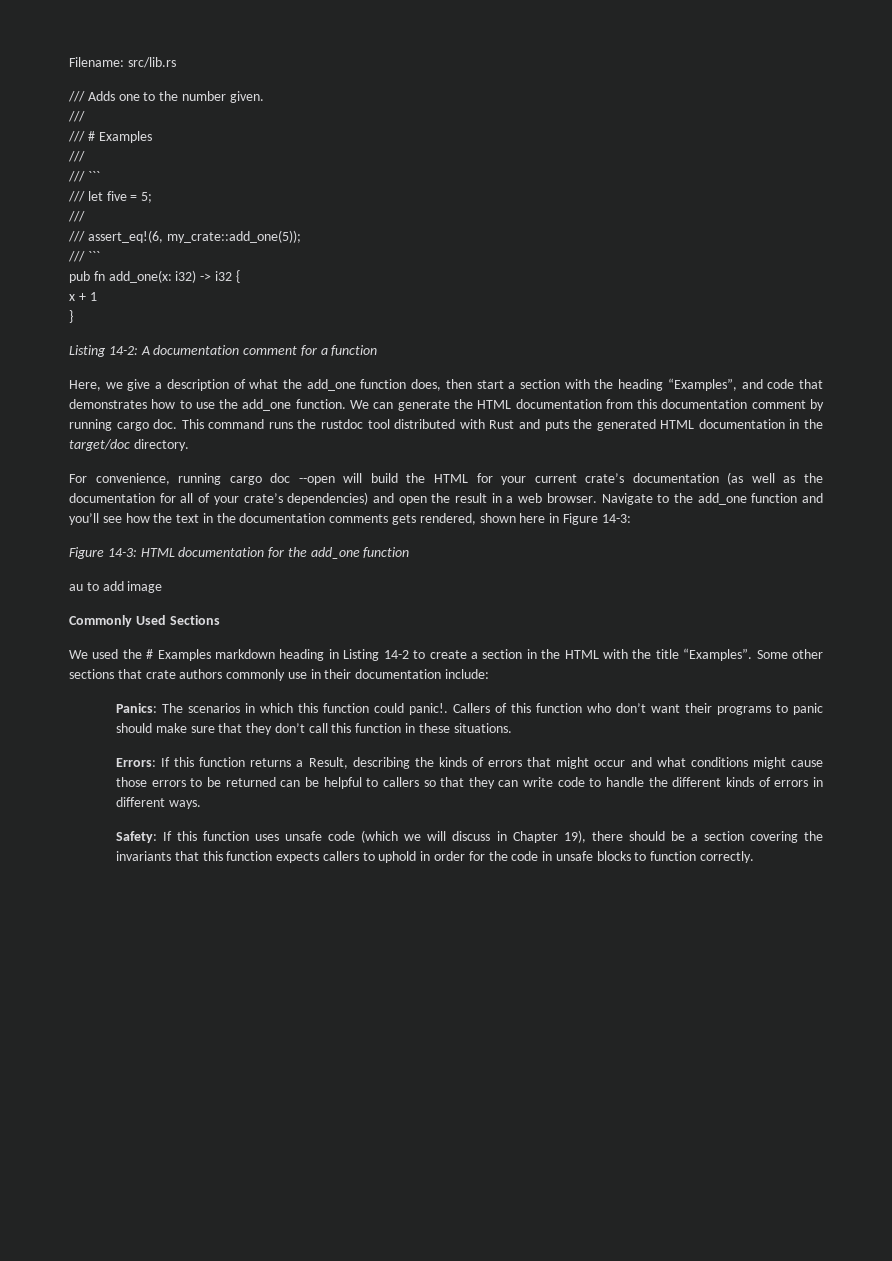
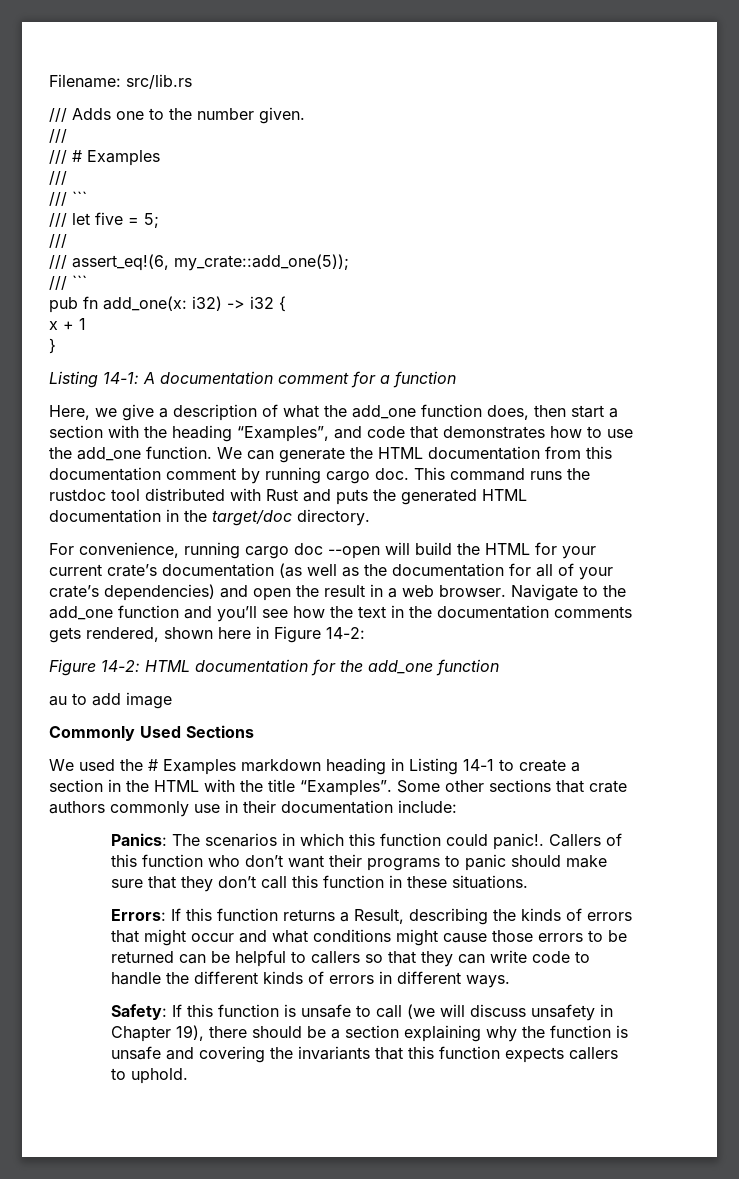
[108,346,138,355] 14-2: -> [103,372,139,384] 14-1:
[601,514,631,523] [69,547,137,559] 14-3: // Figure 14-3: -> [326,627,365,639] [49,659,140,676] 14-2: // Figure 14-2:
[383,650,409,659] 14-2 -> [463,759,494,771] 14-1
[255,830,422,843] uses unsafe code (which we -> [284,1004,436,1019] is unsafe to call (we
(491, 836) none -> [531,1004,596,1021] unsafety
(744, 836) none -> [404,1025,629,1042] [111,1046,195,1060] explaining why the function is unsafe and
[378,851,754,863] uphold in order for the code in unsafe blocks to function correctly. -> [131,1068,189,1084] uphold.

